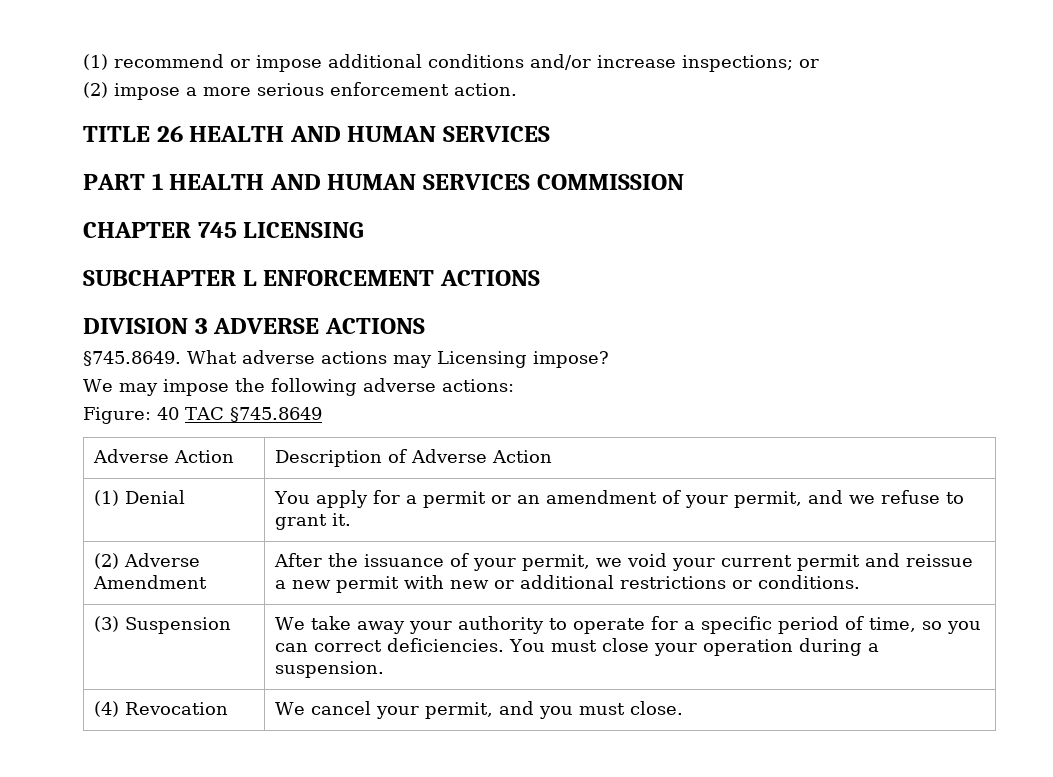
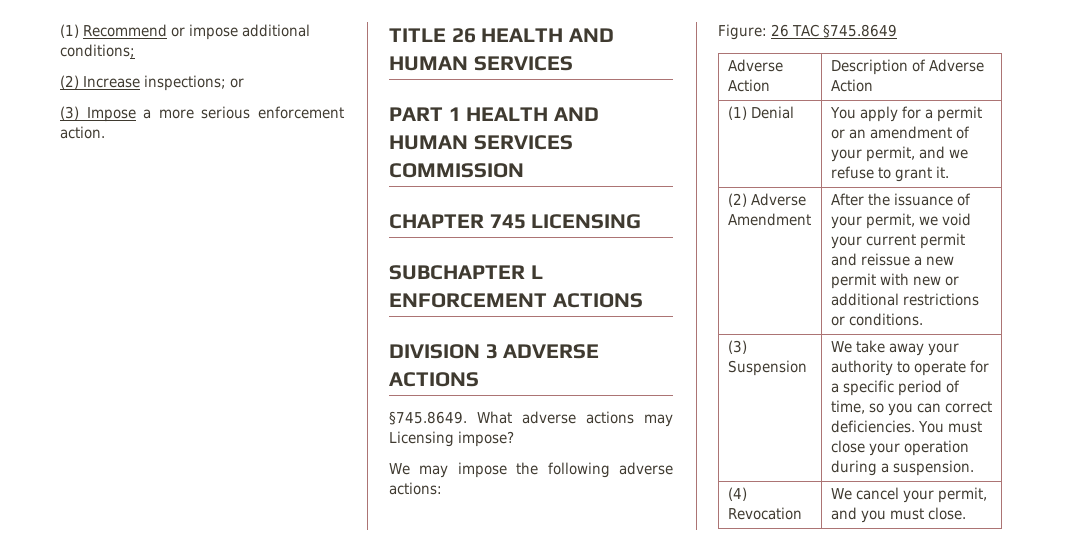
[83,54,224,70] (1) recommend -> [60,24,168,38] (1) Recommend
[428,54,676,70] conditions and/or increase -> [60,44,135,58] [60,75,141,89] conditions; // (2) Increase
[83,82,180,100] (2) impose -> [60,106,136,122] (3) Impose
[157,407,179,420] 40 -> [771,24,790,37] 26

